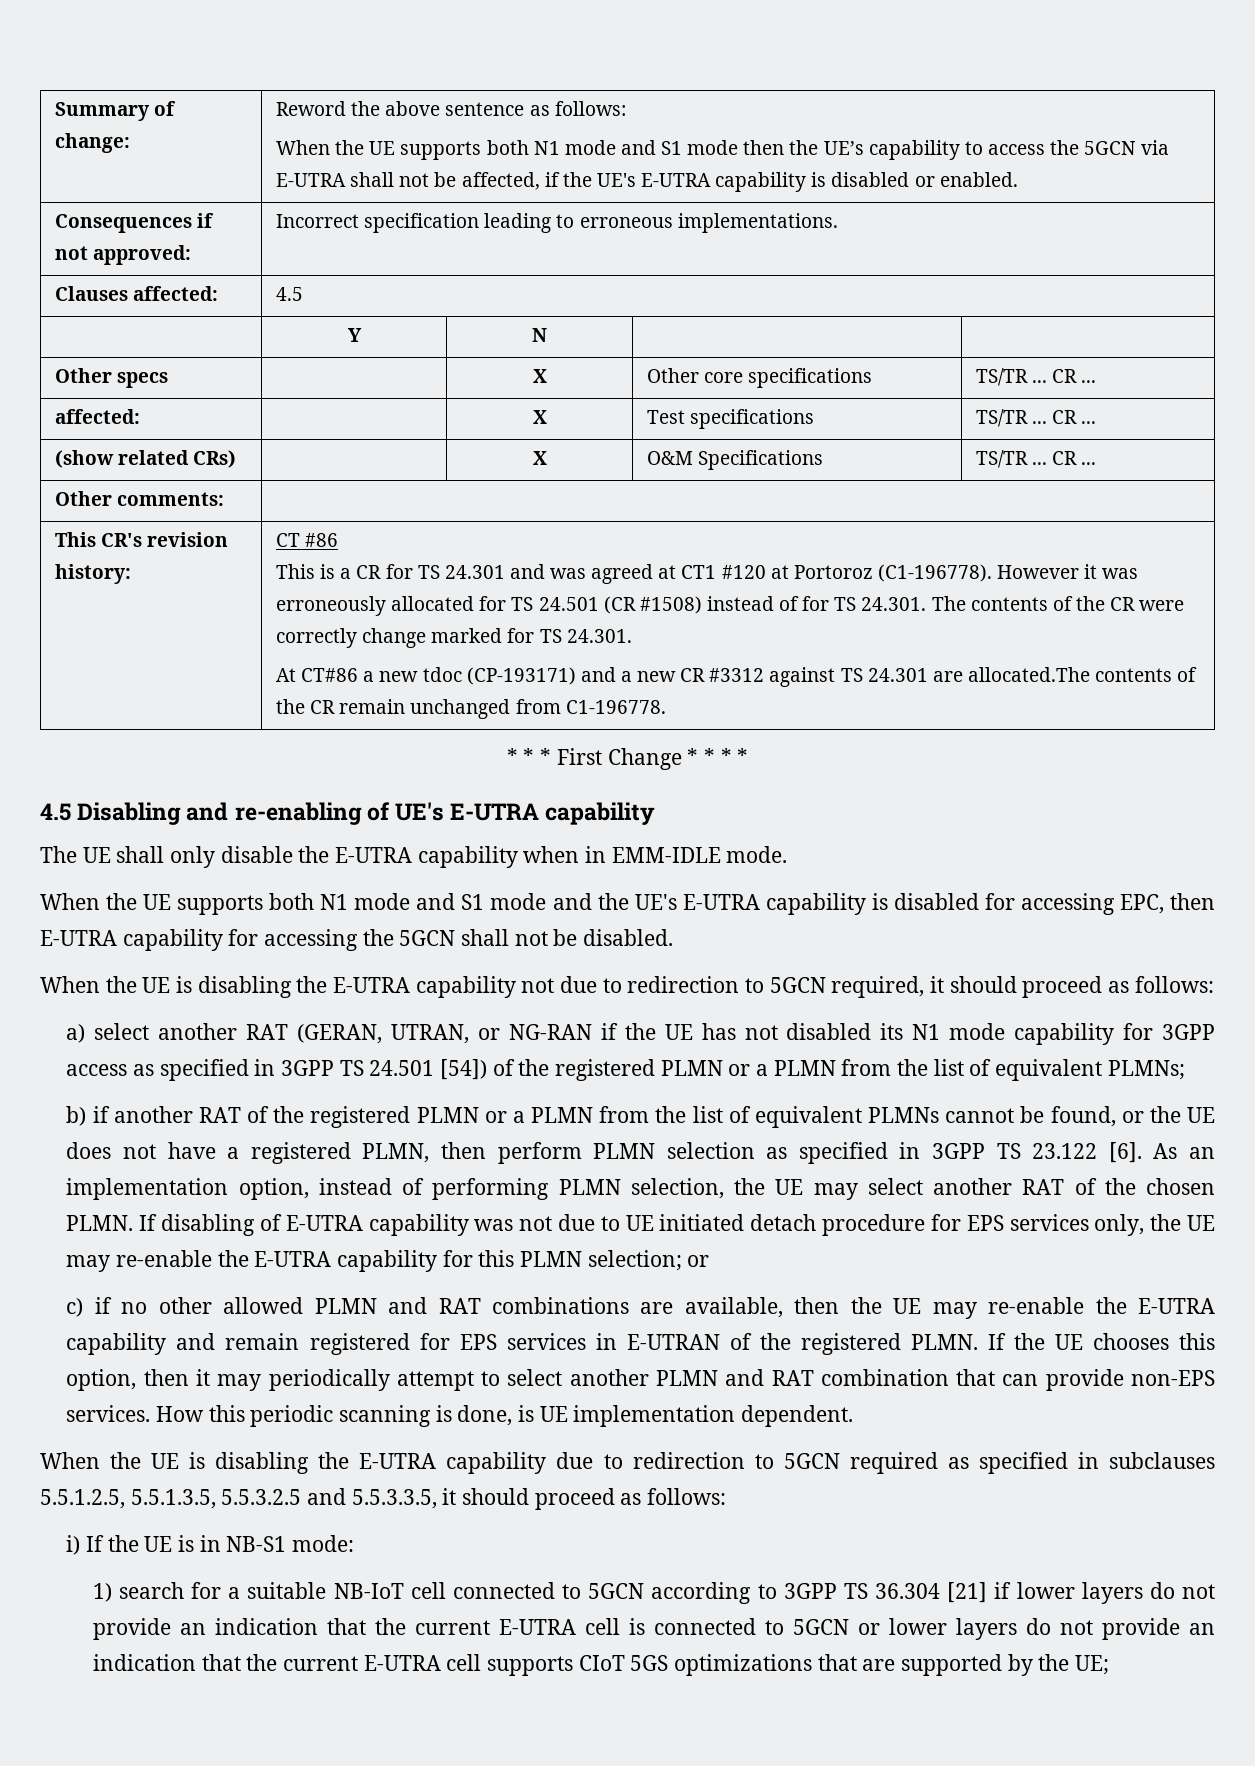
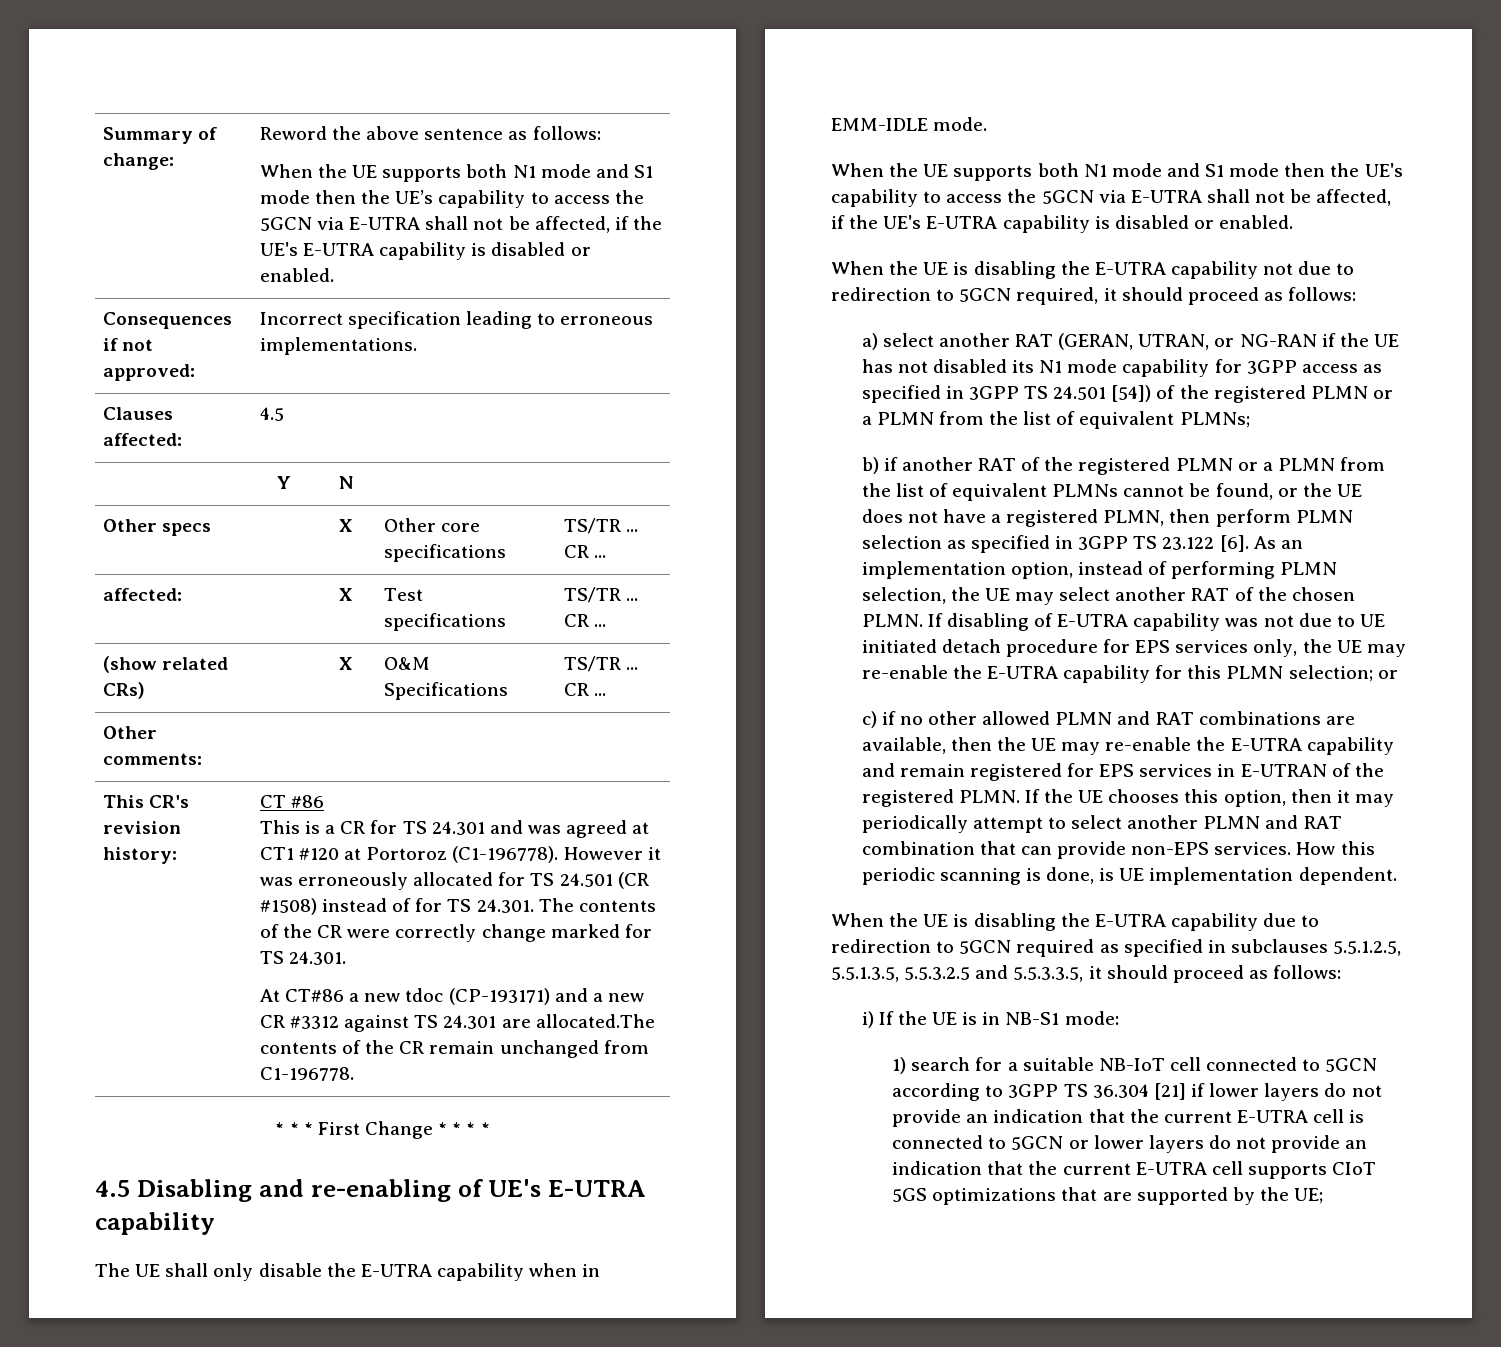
[552,893,1215,915] [40,929,674,951] and the UE's E-UTRA capability is disabled for accessing EPC, then E-UTRA capability for accessing the 5GCN shall not be disabled. -> [1284,163,1403,177] [831,189,1392,207] [831,215,1294,233] then the UE's capability to access the 5GCN via E-UTRA shall not be affected, if the UE's E-UTRA capability is disabled or enabled.

